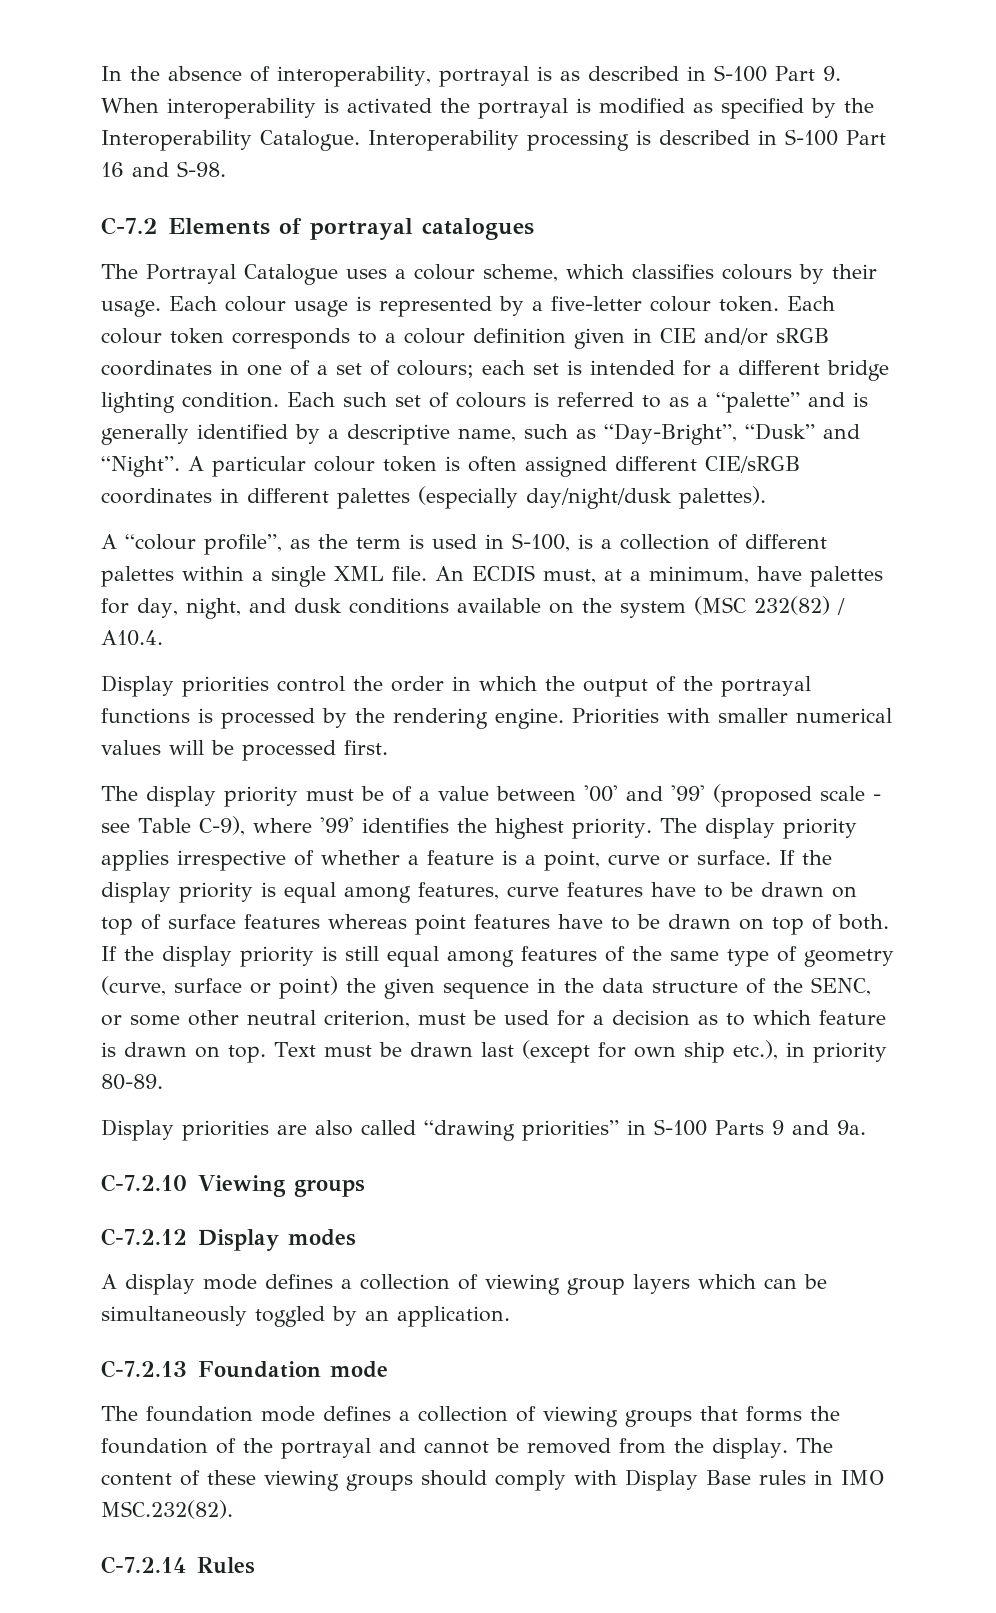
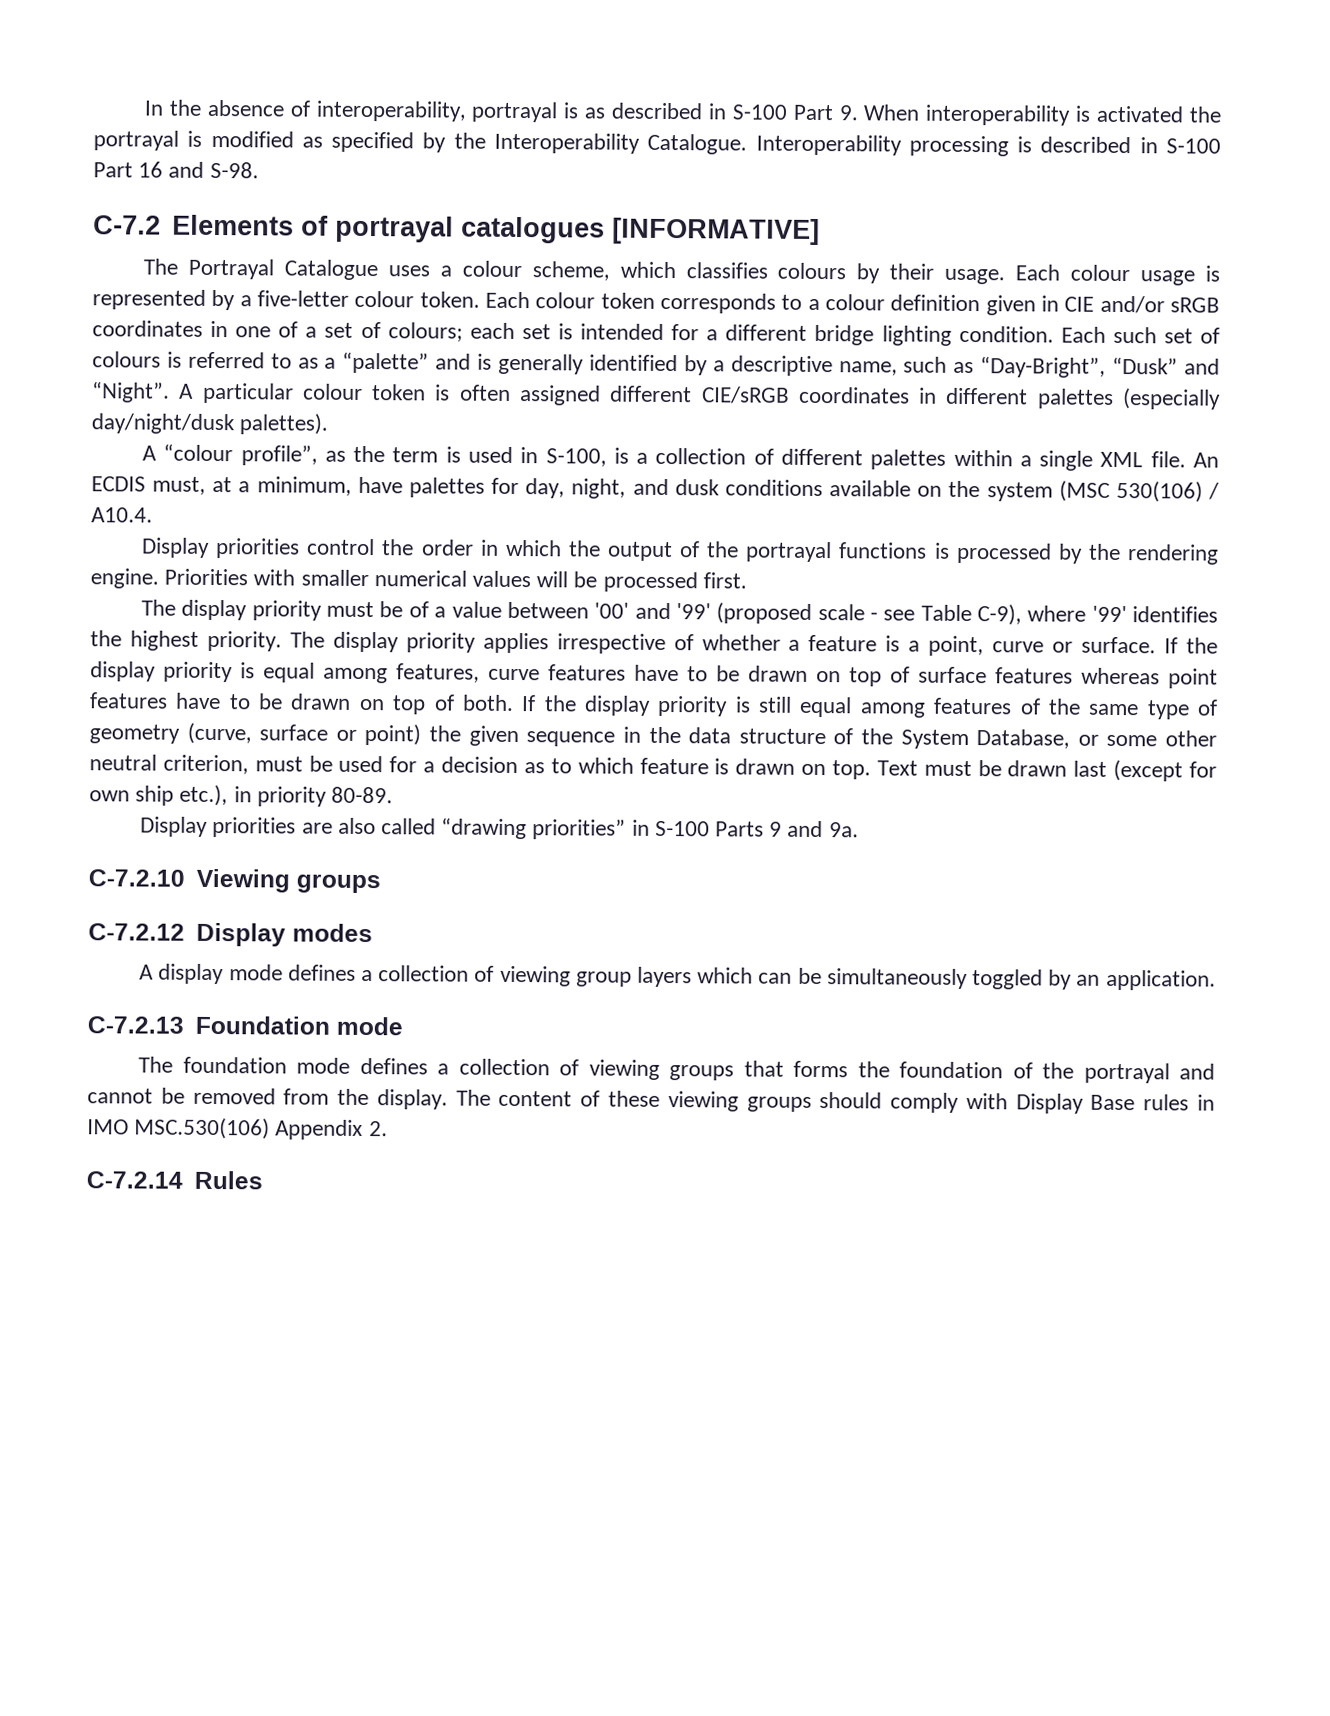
(534, 229) none -> [611,217,820,246] [INFORMATIVE]
[753,596,830,615] 232(82) -> [1115,480,1203,503] 530(106)
[811,977,871,996] SENC, -> [900,729,1071,750] System Database,
[101,1500,233,1519] MSC.232(82). -> [134,1117,388,1141] MSC.530(106) Appendix 2.

